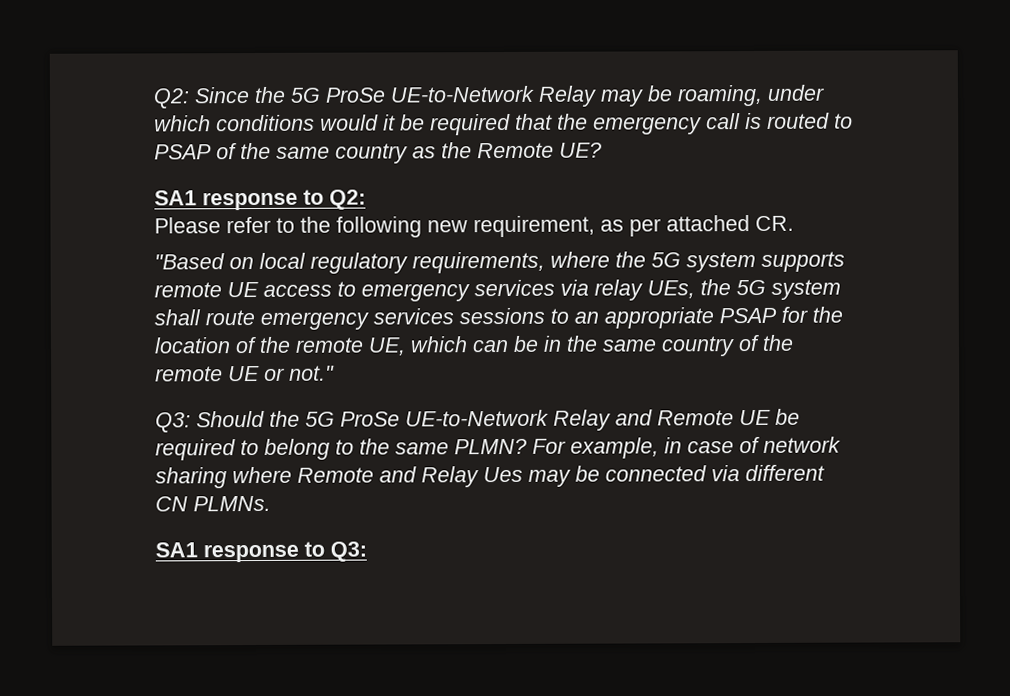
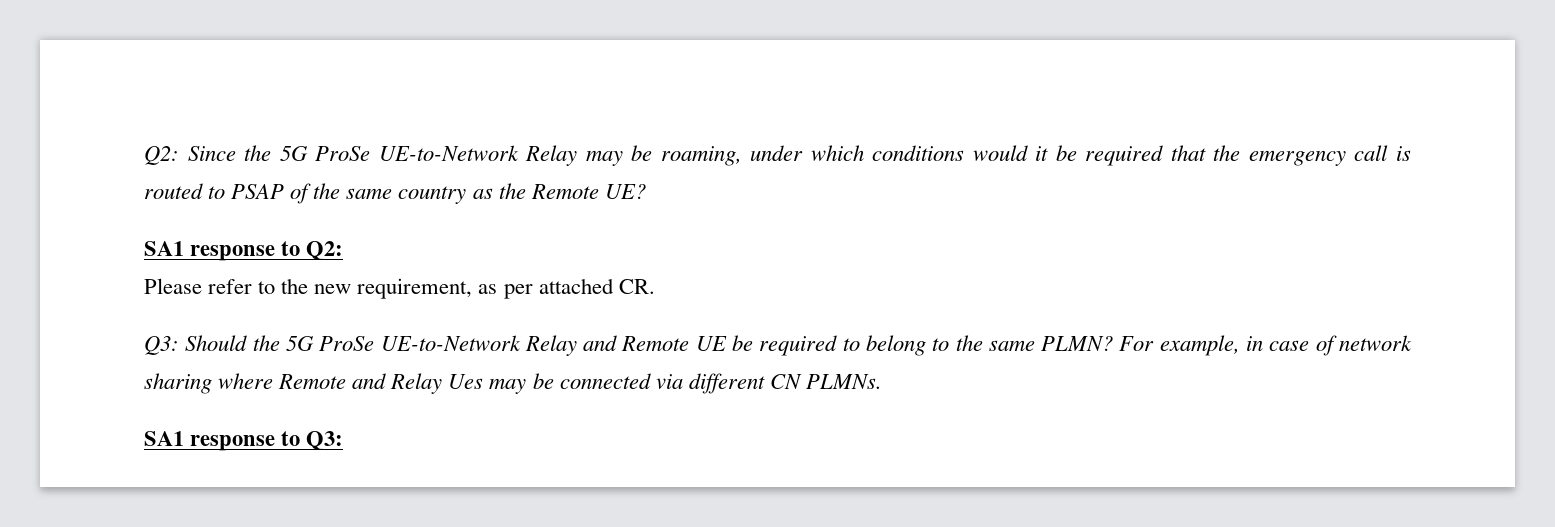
[336,216,422,238] following -> (309, 286) none
[154,251,845,274] [154,279,841,302] [154,306,843,330] [154,334,794,357] [155,365,335,382] // "Based on local regulatory requirements, where the 5G system supports remote UE access to emergency services via relay UEs, the 5G system shall route emergency services sessions to an appropriate PSAP for the location of the remote UE, which can be in the same country of the remote UE or not." -> (655, 286) none

